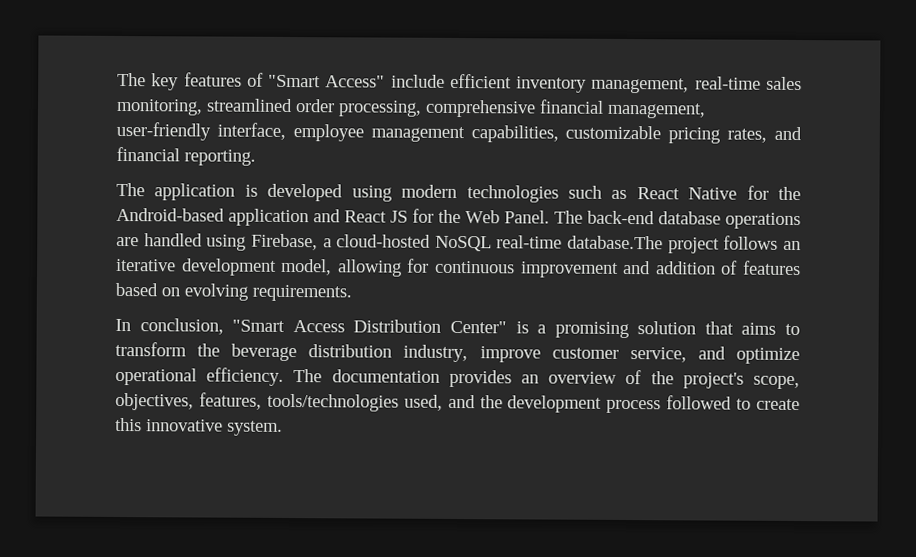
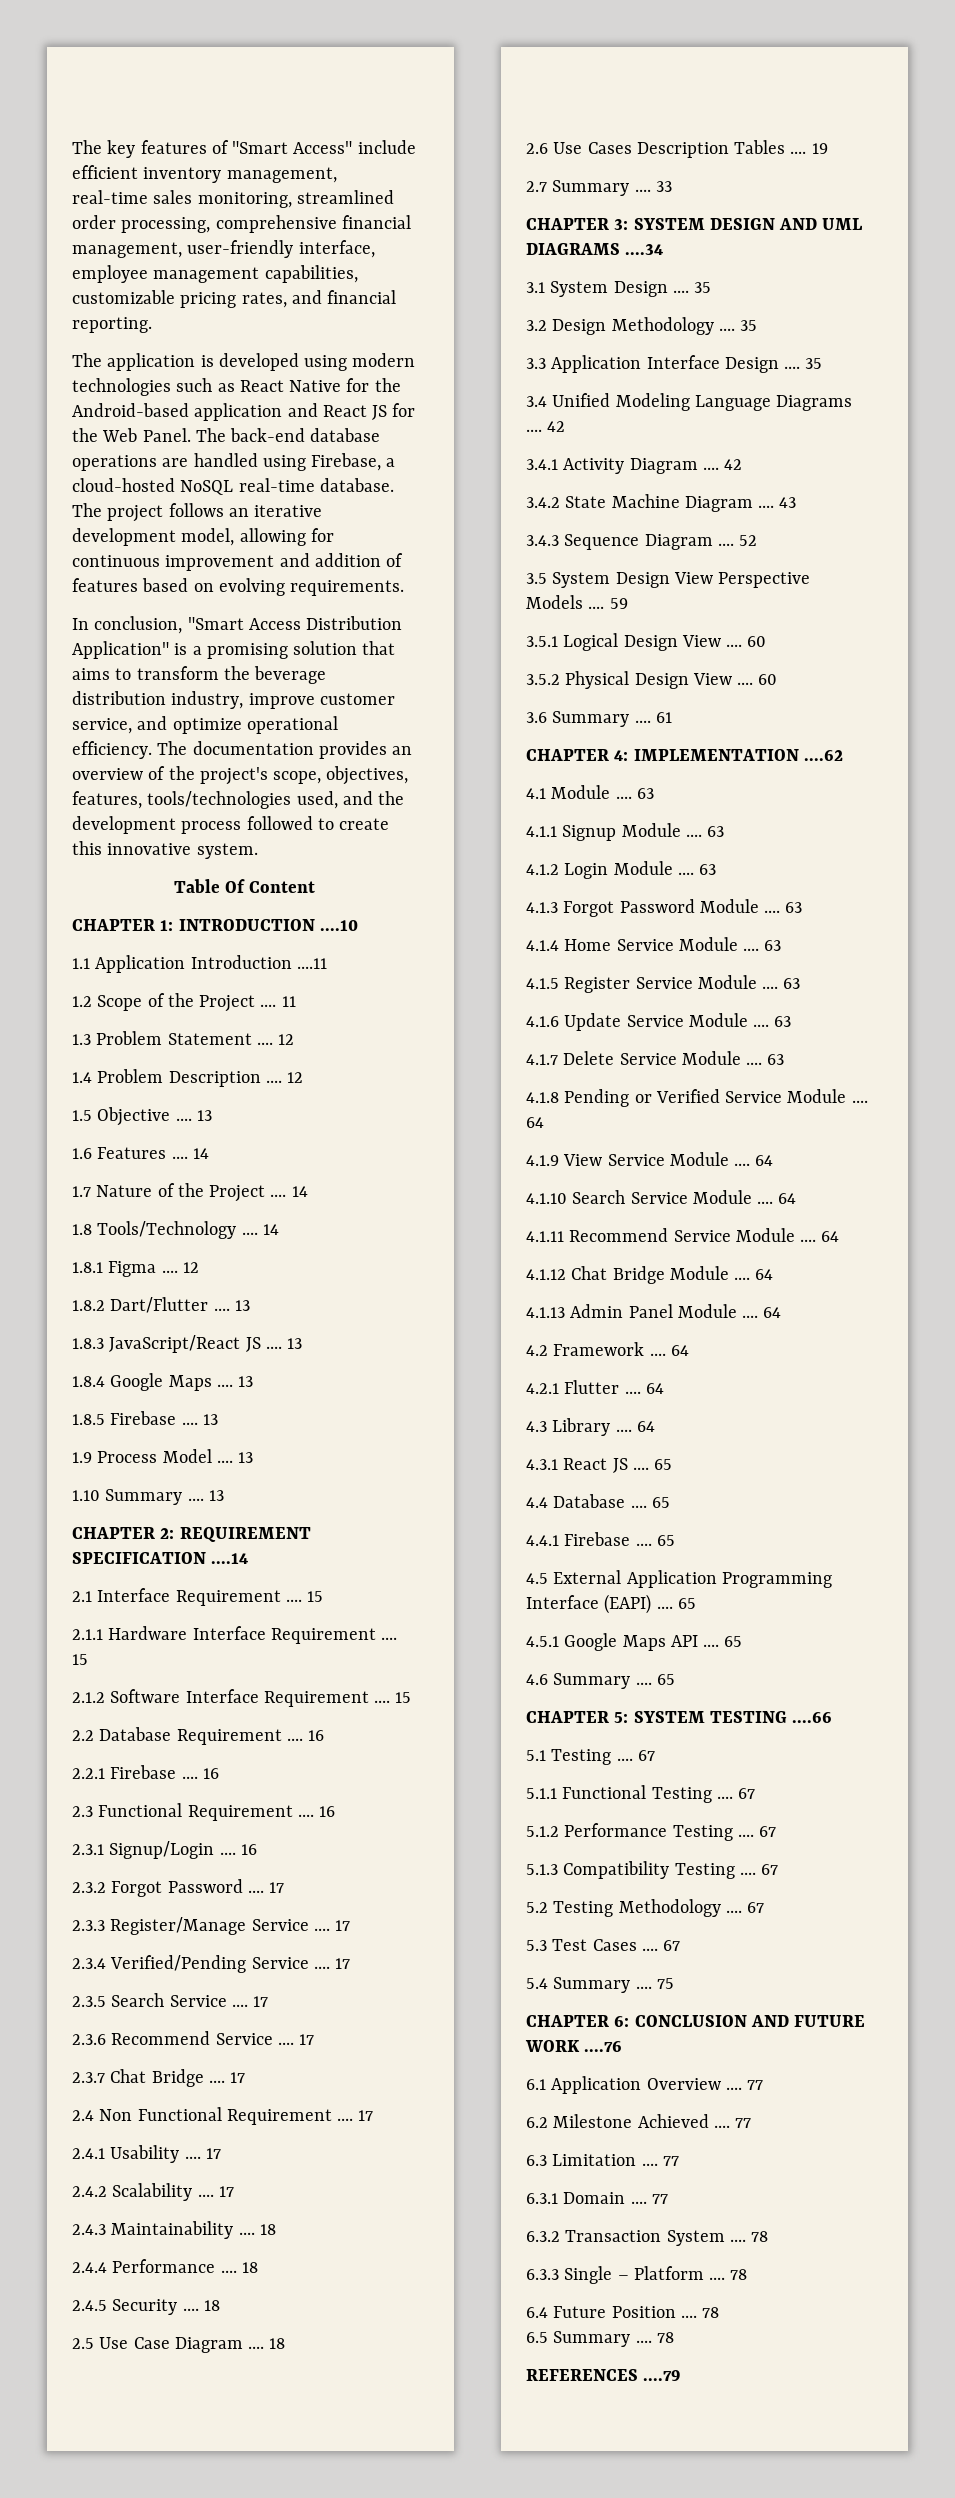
[567,235,664,250] database.The -> [319,478,394,492] [72,503,102,517] database. The
[449,320,507,334] Center" -> [72,641,169,659] Application"
(283, 428) none -> [173,879,316,893] [72,919,358,931] [72,955,327,973] [72,993,296,1012] [72,1031,295,1045] [72,1069,304,1087] [72,1107,212,1126] [72,1147,209,1159] [72,1183,308,1202] [72,1221,279,1239] [72,1261,199,1277] [72,1297,250,1313] [72,1335,303,1353] [72,1373,254,1391] [72,1411,218,1425] [72,1449,254,1463] [72,1489,224,1505] [72,1527,311,1542] [72,1552,249,1564] [72,1588,324,1606] [72,1626,398,1644] [72,1654,88,1665] [72,1689,412,1707] [72,1727,325,1745] [72,1765,219,1779] [72,1803,336,1821] [72,1841,257,1859] [72,1879,285,1897] [72,1917,351,1935] [72,1955,351,1973] [72,1993,269,2007] [72,2031,315,2045] [72,2069,246,2087] [72,2107,374,2125] [72,2145,221,2163] [72,2183,234,2201] [72,2221,276,2239] [72,2259,258,2273] [72,2299,220,2315] [72,2337,286,2353] [526,140,828,158] [526,180,672,196] [526,218,863,230] [526,243,664,255] [526,281,712,297] [526,317,758,335] [526,355,823,373] [526,393,853,411] [526,421,566,432] [526,458,743,474] [526,494,797,512] [526,534,758,550] [526,572,811,588] [526,595,628,609] [526,633,767,651] [526,671,778,689] [526,711,672,727] [526,749,843,761] [526,785,654,799] [526,823,725,841] [526,861,717,879] [526,899,803,917] [526,937,782,951] [526,975,801,993] [526,1013,792,1031] [526,1051,785,1065] [526,1089,868,1107] [526,1117,544,1128] [526,1152,774,1166] [526,1190,797,1204] [526,1228,840,1242] [526,1266,774,1284] [526,1304,782,1318] [526,1342,689,1356] [526,1380,664,1394] [526,1418,655,1436] [526,1458,673,1473] [526,1494,670,1508] [526,1532,675,1546] [526,1570,832,1588] [526,1594,696,1614] [526,1633,743,1651] [526,1673,675,1689] [526,1711,833,1723] [526,1749,655,1765] [526,1785,756,1803] [526,1823,777,1841] [526,1861,779,1879] [526,1899,765,1917] [526,1939,681,1951] [526,1977,674,1993] [526,2015,866,2027] [525,2040,623,2052] [526,2076,764,2094] [526,2114,752,2128] [526,2154,679,2166] [526,2192,668,2204] [526,2230,769,2246] [526,2266,748,2284] [526,2306,720,2318] [526,2331,674,2347] [526,2369,682,2381] // Table Of Content // CHAPTER 1: INTRODUCTION ....10 // 1.1 Application Introduction ....11 // 1.2 Scope of the Project .... 11 // 1.3 Problem Statement .... 12 // 1.4 Problem Description .... 12 // 1.5 Objective .... 13 // 1.6 Features .... 14 // 1.7 Nature of the Project .... 14 // 1.8 Tools/Technology .... 14 // 1.8.1 Figma .... 12 // 1.8.2 Dart/Flutter .... 13 // 1.8.3 JavaScript/React JS .... 13 // 1.8.4 Google Maps .... 13 // 1.8.5 Firebase .... 13 // 1.9 Process Model .... 13 // 1.10 Summary .... 13 // CHAPTER 2: REQUIREMENT SPECIFICATION ....14 // 2.1 Interface Requirement .... 15 // 2.1.1 Hardware Interface Requirement .... 15 // 2.1.2 Software Interface Requirement .... 15 // 2.2 Database Requirement .... 16 // 2.2.1 Firebase .... 16 // 2.3 Functional Requirement .... 16 // 2.3.1 Signup/Login .... 16 // 2.3.2 Forgot Password .... 17 // 2.3.3 Register/Manage Service .... 17 // 2.3.4 Verified/Pending Service .... 17 // 2.3.5 Search Service .... 17 // 2.3.6 Recommend Service .... 17 // 2.3.7 Chat Bridge .... 17 // 2.4 Non Functional Requirement .... 17 // 2.4.1 Usability .... 17 // 2.4.2 Scalability .... 17 // 2.4.3 Maintainability .... 18 // 2.4.4 Performance .... 18 // 2.4.5 Security .... 18 // 2.5 Use Case Diagram .... 18 // 2.6 Use Cases Description Tables .... 19 // 2.7 Summary .... 33 // CHAPTER 3: SYSTEM DESIGN AND UML DIAGRAMS ....34 // 3.1 System Design .... 35 // 3.2 Design Methodology .... 35 // 3.3 Application Interface Design .... 35 // 3.4 Unified Modeling Language Diagrams .... 42 // 3.4.1 Activity Diagram .... 42 // 3.4.2 State Machine Diagram .... 43 // 3.4.3 Sequence Diagram .... 52 // 3.5 System Design View Perspective Models .... 59 // 3.5.1 Logical Design View .... 60 // 3.5.2 Physical Design View .... 60 // 3.6 Summary .... 61 // CHAPTER 4: IMPLEMENTATION ....62 // 4.1 Module .... 63 // 4.1.1 Signup Module .... 63 // 4.1.2 Login Module .... 63 // 4.1.3 Forgot Password Module .... 63 // 4.1.4 Home Service Module .... 63 // 4.1.5 Register Service Module .... 63 // 4.1.6 Update Service Module .... 63 // 4.1.7 Delete Service Module .... 63 // 4.1.8 Pending or Verified Service Module .... 64 // 4.1.9 View Service Module .... 64 // 4.1.10 Search Service Module .... 64 // 4.1.11 Recommend Service Module .... 64 // 4.1.12 Chat Bridge Module .... 64 // 4.1.13 Admin Panel Module .... 64 // 4.2 Framework .... 64 // 4.2.1 Flutter .... 64 // 4.3 Library .... 64 // 4.3.1 React JS .... 65 // 4.4 Database .... 65 // 4.4.1 Firebase .... 65 // 4.5 External Application Programming Interface (EAPI) .... 65 // 4.5.1 Google Maps API .... 65 // 4.6 Summary .... 65 // CHAPTER 5: SYSTEM TESTING ....66 // 5.1 Testing .... 67 // 5.1.1 Functional Testing .... 67 // 5.1.2 Performance Testing .... 67 // 5.1.3 Compatibility Testing .... 67 // 5.2 Testing Methodology .... 67 // 5.3 Test Cases .... 67 // 5.4 Summary .... 75 // CHAPTER 6: CONCLUSION AND FUTURE WORK ....76 // 6.1 Application Overview .... 77 // 6.2 Milestone Achieved .... 77 // 6.3 Limitation .... 77 // 6.3.1 Domain .... 77 // 6.3.2 Transaction System .... 78 // 6.3.3 Single – Platform .... 78 // 6.4 Future Position .... 78 // 6.5 Summary .... 78 // REFERENCES ....79

